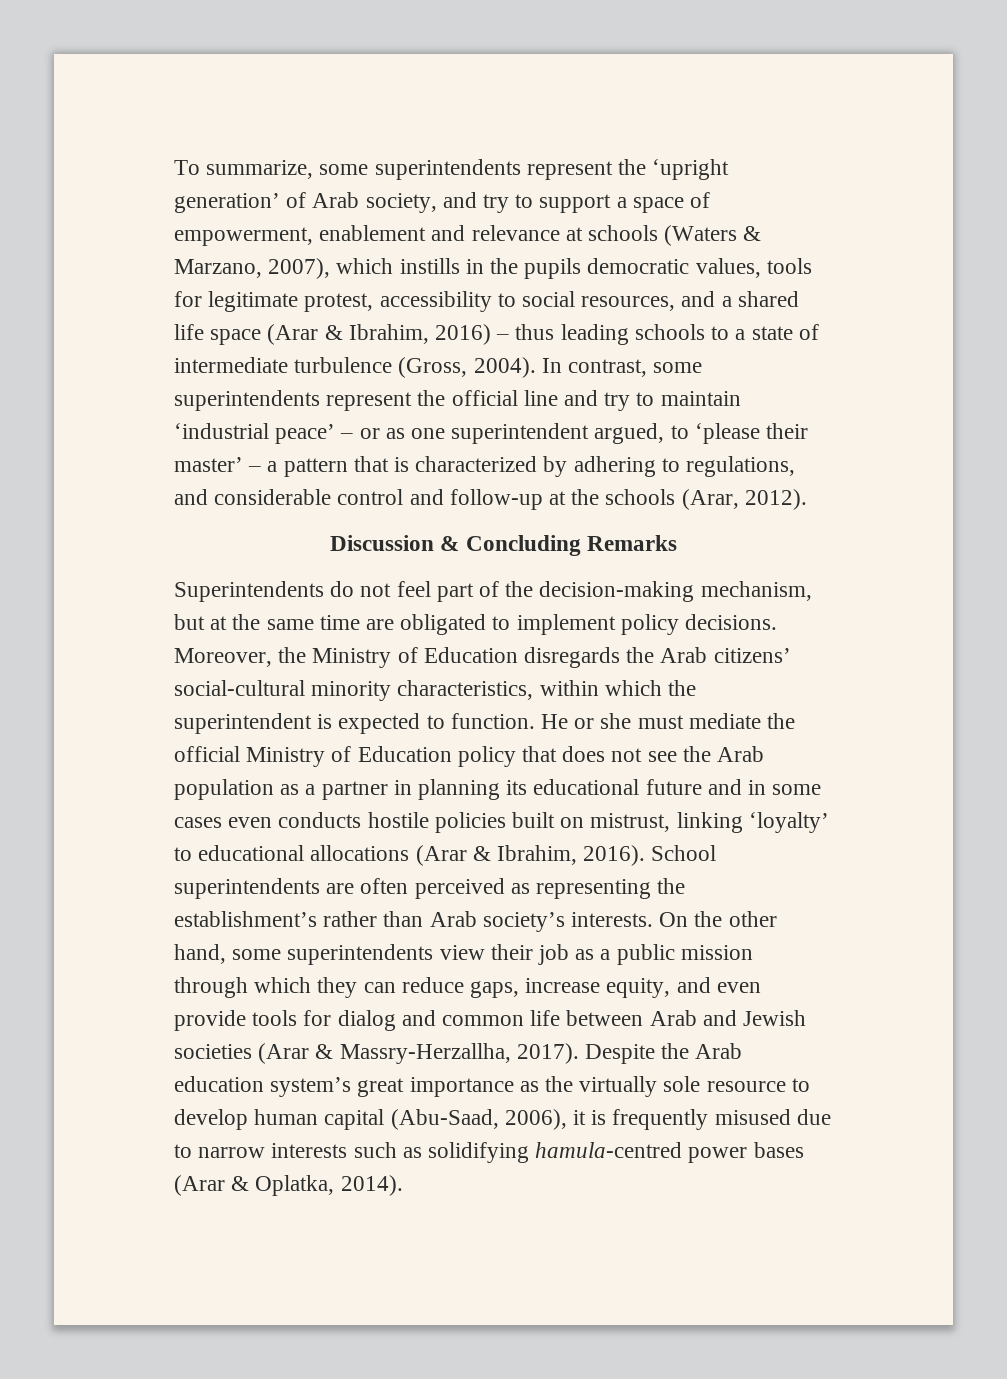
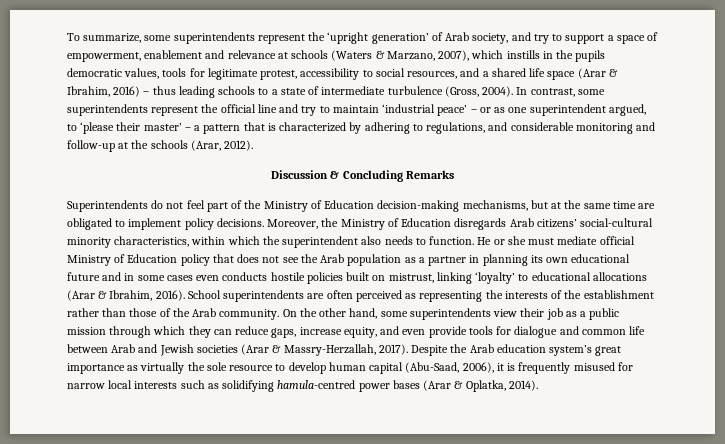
[337,489,404,505] control -> [575,123,633,134] monitoring
[539,581,812,602] decision-making mechanism, -> [263,200,528,212] Ministry of Education decision-making mechanisms,
[626,647,655,663] the -> (507, 224) none
[317,713,421,734] is expected -> [361,236,413,245] also needs
[767,713,796,729] the -> (598, 240) none
(528, 787) none -> [546,257,569,263] own
[174,911,654,932] establishment’s rather than Arab society’s interests. -> [504,290,654,299] [67,308,280,320] interests of the establishment rather than those of the Arab community.
[337,1010,396,1031] dialog -> [514,326,558,338] dialogue
[339,1043,511,1064] Massry-Herzallha, -> [283,344,376,356] Massry-Herzallah,
[545,1076,658,1097] the virtually -> [140,362,205,374] virtually the
[796,1109,831,1125] [174,1144,266,1158] due to narrow -> [617,362,633,371] [67,380,133,389] for narrow local

